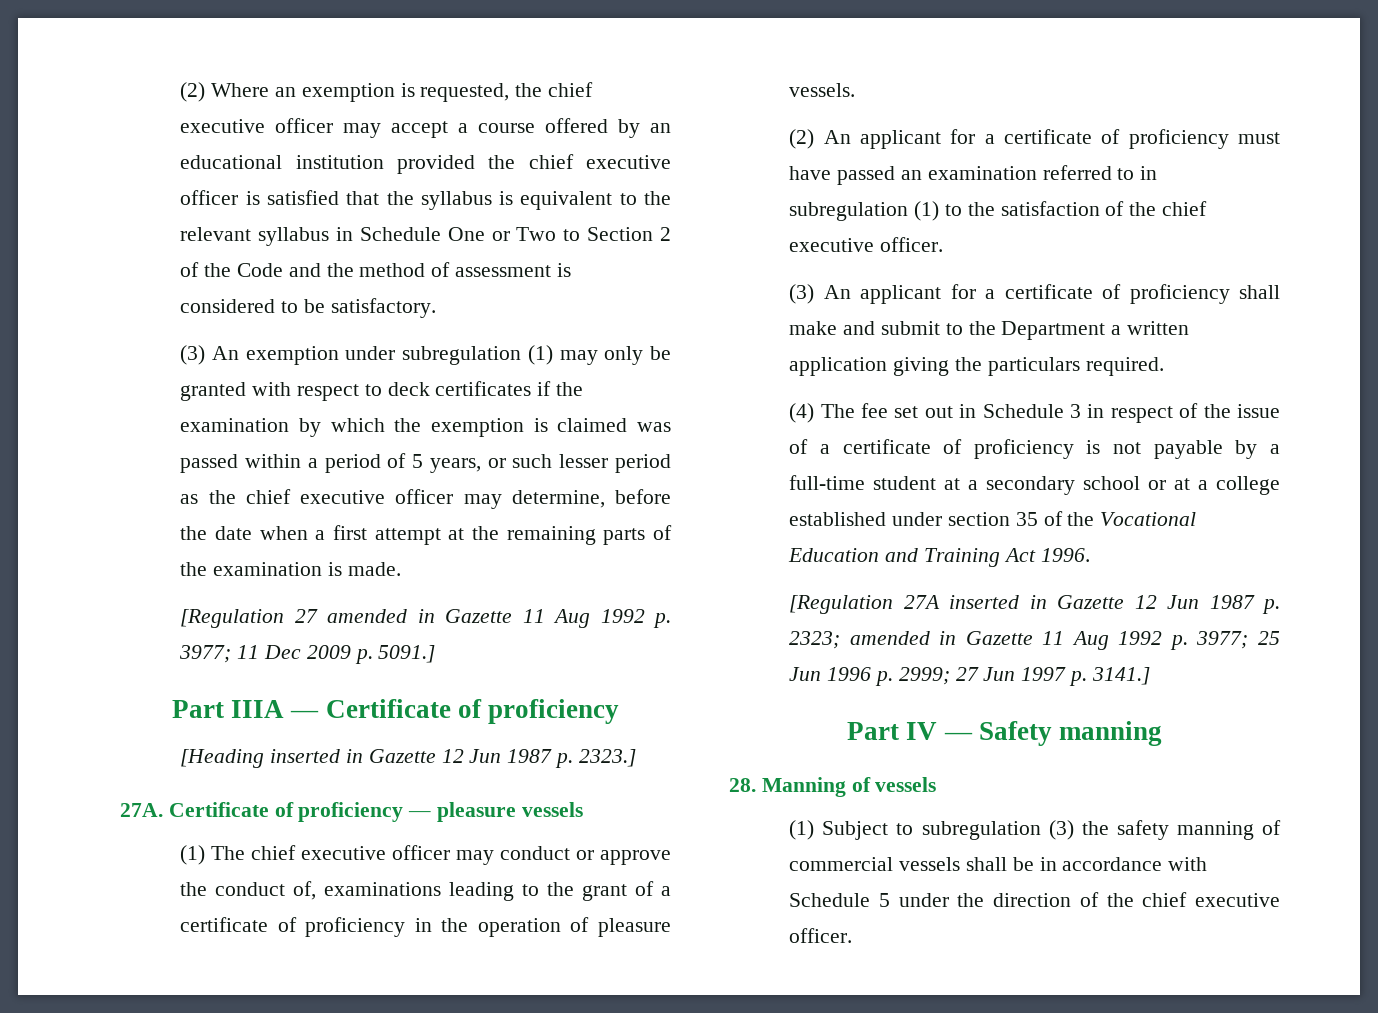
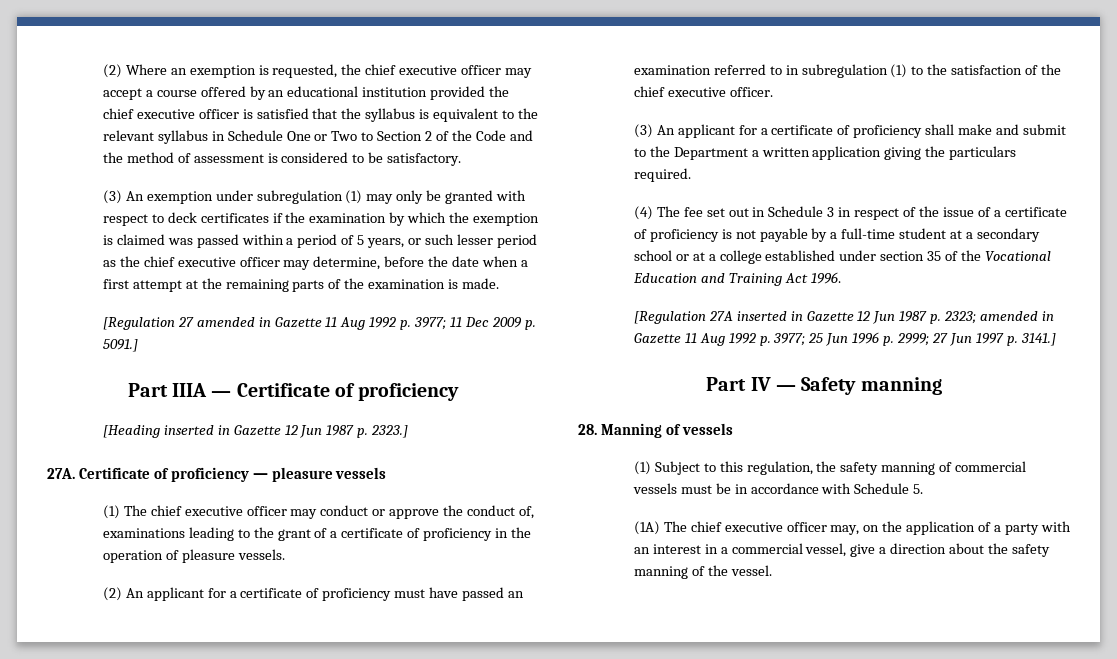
[921,820,1074,840] subregulation (3) -> [719,461,813,475] this regulation,
[965,857,1007,871] shall -> [680,485,712,494] must
[879,892,1280,907] [789,928,853,943] 5 under the direction of the chief executive officer. -> [913,484,924,494] [633,521,1071,535] [633,543,1050,557] [633,565,772,579] 5. // (1A) The chief executive officer may, on the application of a party with an interest in a commercial vessel, give a direction about the safety manning of the vessel.

